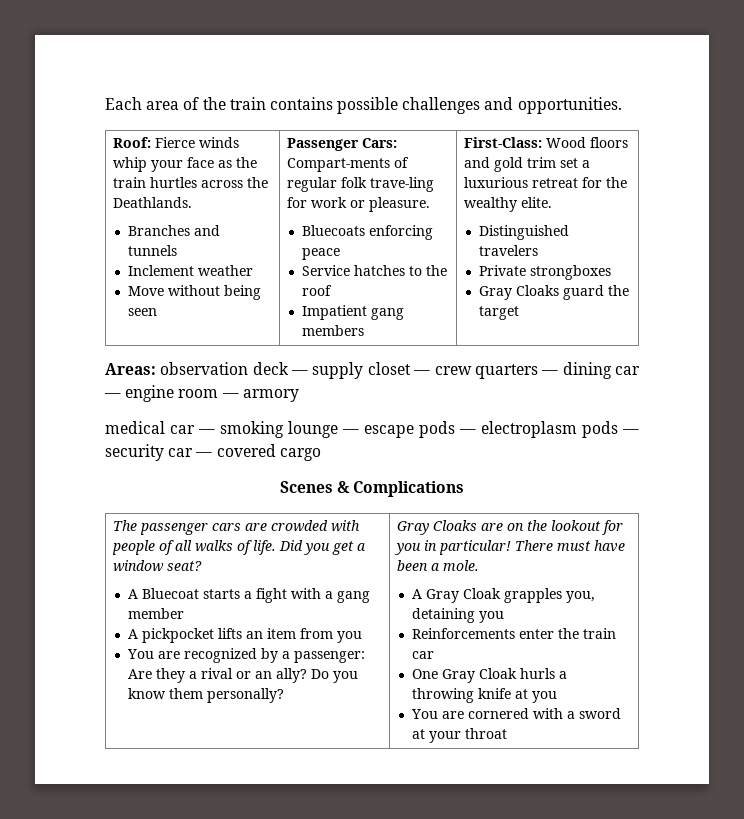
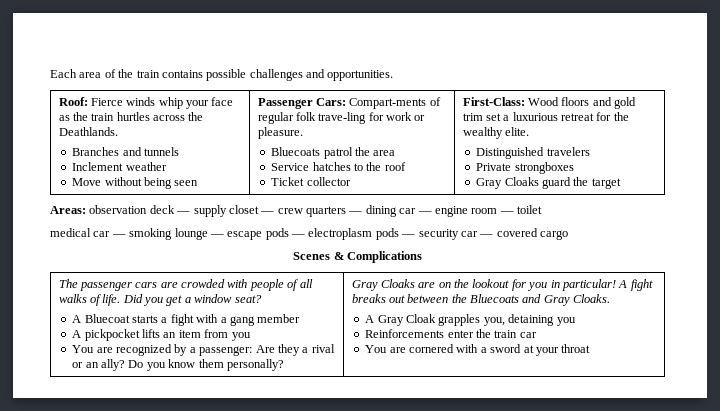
[369,225,434,240] [302,248,341,260] enforcing peace -> [323,147,396,159] patrol the area
[302,305,405,320] [302,325,365,336] Impatient gang members -> [271,177,351,186] Ticket collector
[242,389,299,402] armory -> [517,205,542,214] toilet
[514,540,625,552] [396,560,479,571] There must have been a mole. -> [618,279,653,291] [351,294,611,306] A fight breaks out between the Bluecoats and Gray Cloaks.
[412,668,568,683] [412,688,558,703] // One Gray Cloak hurls a throwing knife at you -> (537, 335) none

